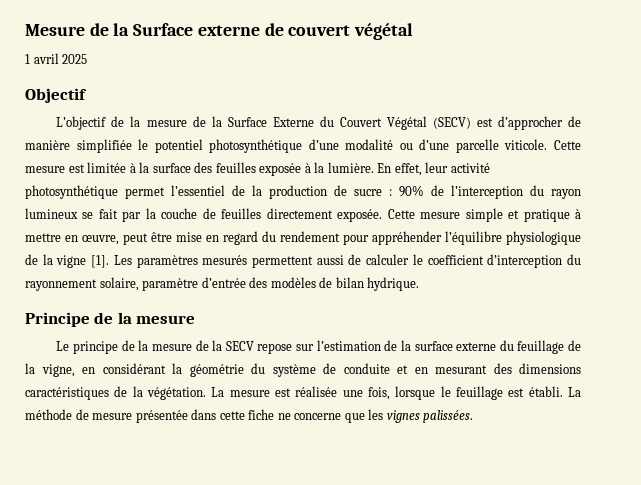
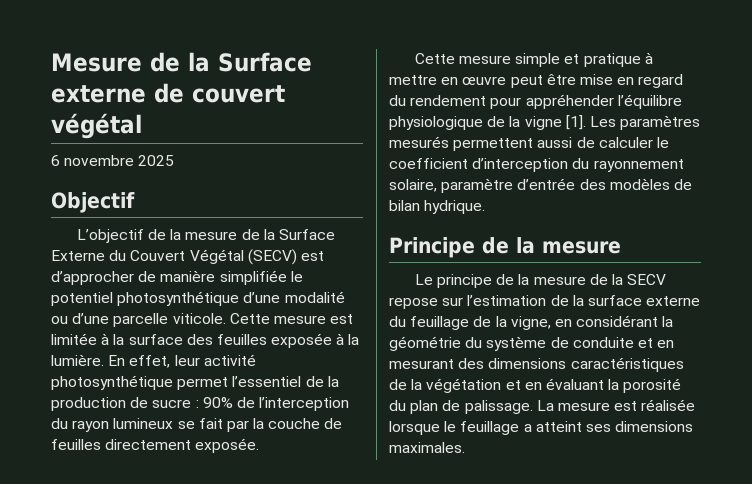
[25,53,59,64] 1 avril -> [51,155,135,166] 6 novembre
(383, 215) none -> (260, 445) //
[82,235,119,245] œuvre, -> [462,76,507,85] œuvre
[147,387,206,400] végétation. -> [426,378,682,393] [389,400,533,414] végétation et en évaluant la porosité du plan de palissage.
[342,387,390,400] une fois, -> (696, 405) none
[508,386,581,397] [25,409,474,423] est établi. La méthode de mesure présentée dans cette fiche ne concerne que les vignes palissées. -> [523,421,694,432] [389,442,465,453] a atteint ses dimensions maximales.

